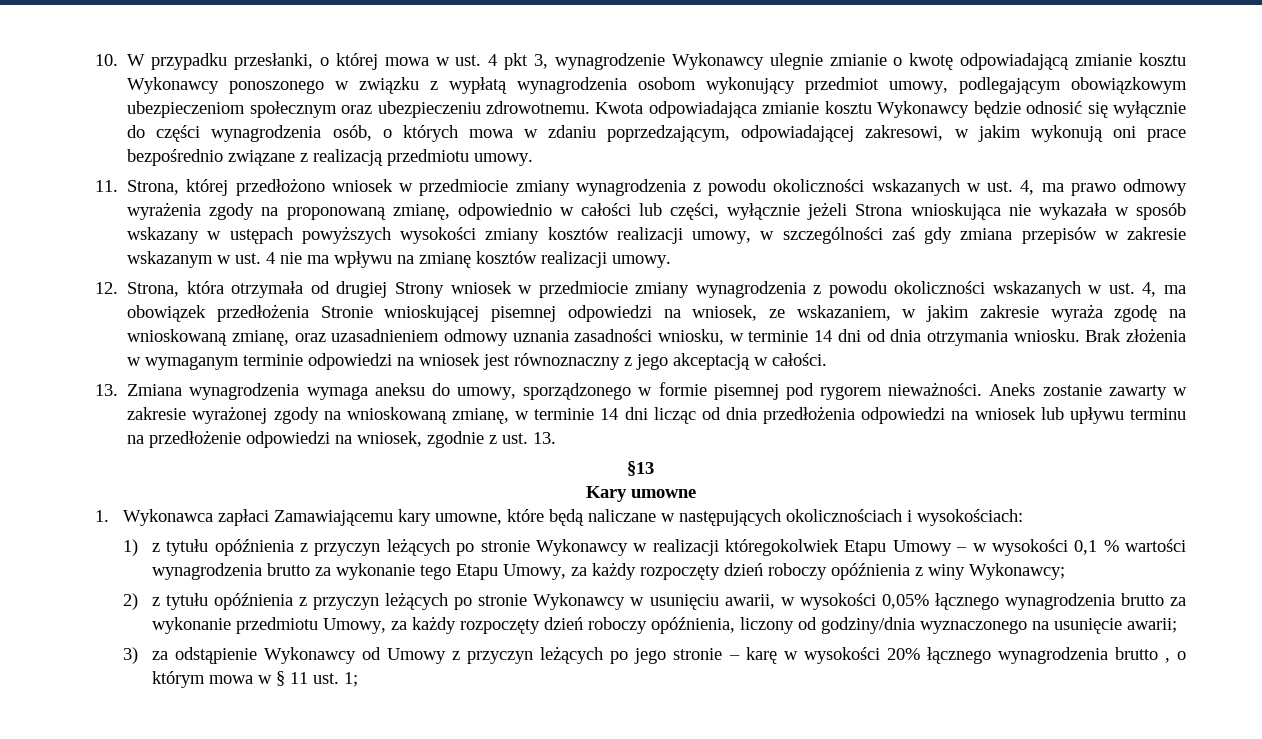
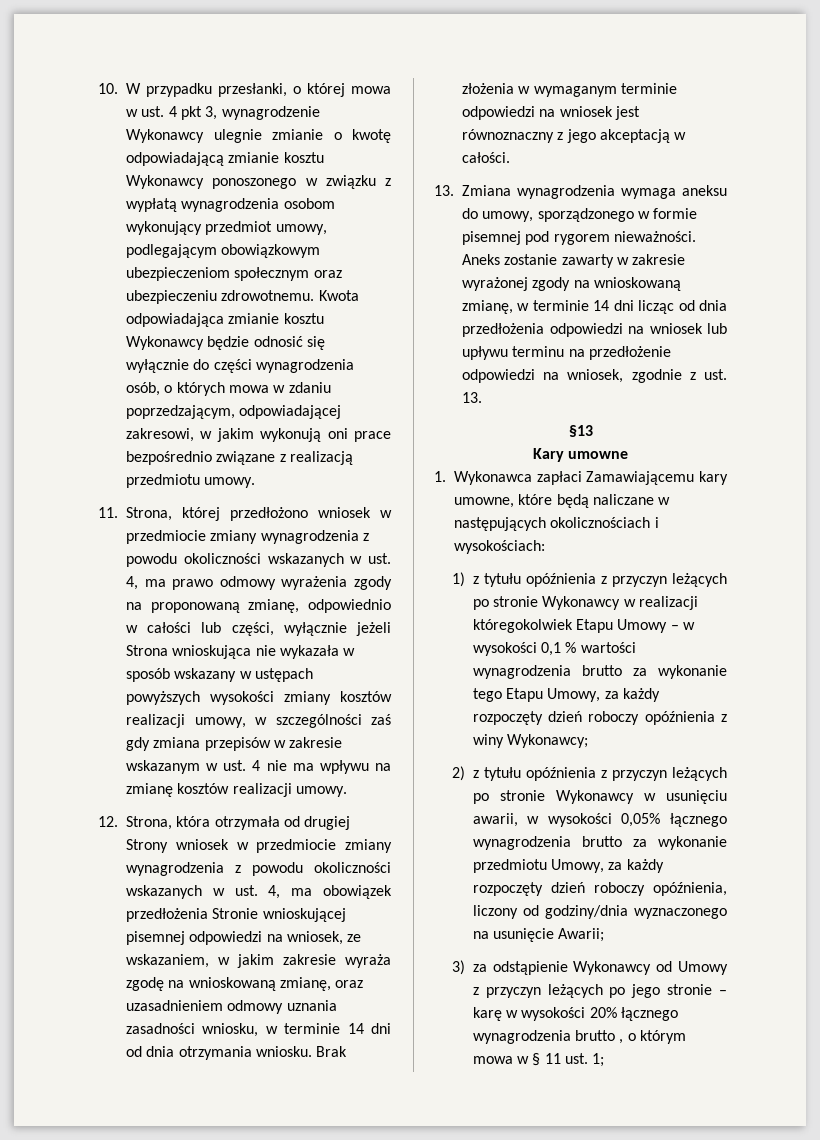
[1126,618,1177,633] awarii; -> [558,928,605,942] Awarii;

